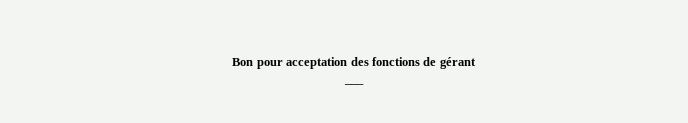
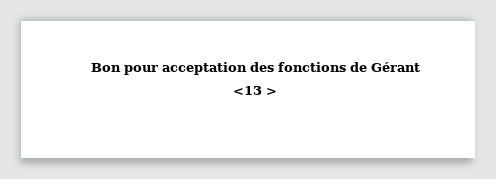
[439,57,476,69] [343,83,364,85] gérant // ___ -> [370,62,420,72] [233,86,277,95] Gérant // <13 >

